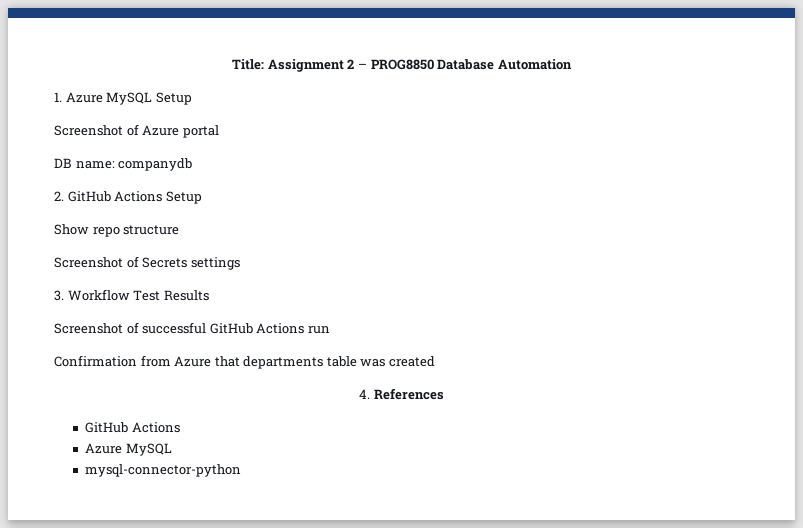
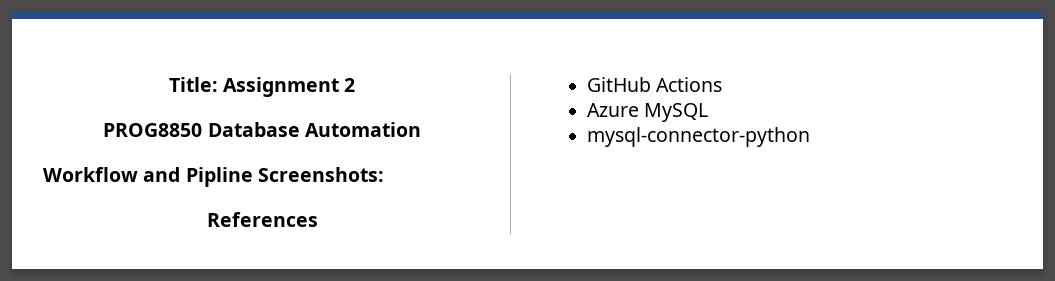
[358,63,367,69] – -> (356, 85) //
[54,92,192,105] [54,124,219,138] [54,158,193,171] [54,191,202,204] [54,224,180,237] [54,256,240,270] [54,289,209,301] [54,322,330,334] [54,355,435,369] [359,389,371,399] 1. Azure MySQL Setup // Screenshot of Azure portal // DB name: companydb // 2. GitHub Actions Setup // Show repo structure // Screenshot of Secrets settings // 3. Workflow Test Results // Screenshot of successful GitHub Actions run // Confirmation from Azure that departments table was created // 4. -> [43,167,384,187] Workflow and Pipline Screenshots: //

